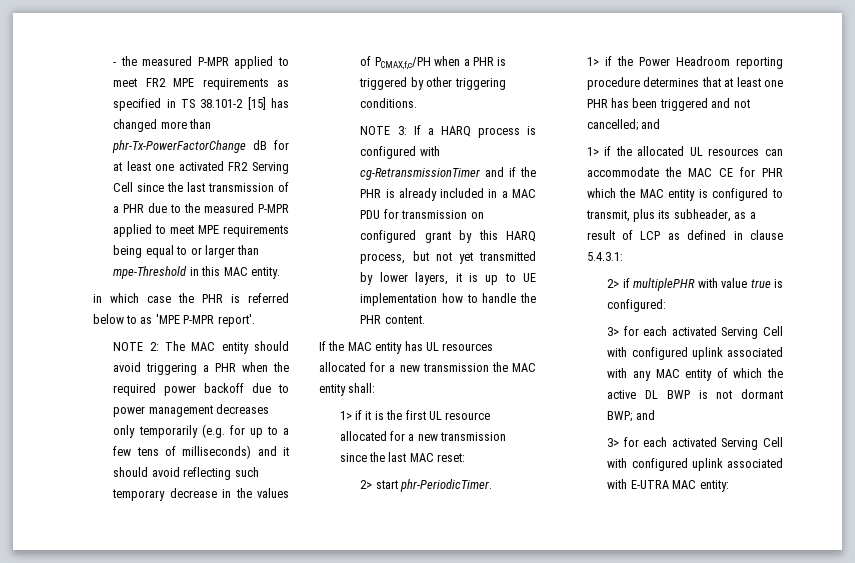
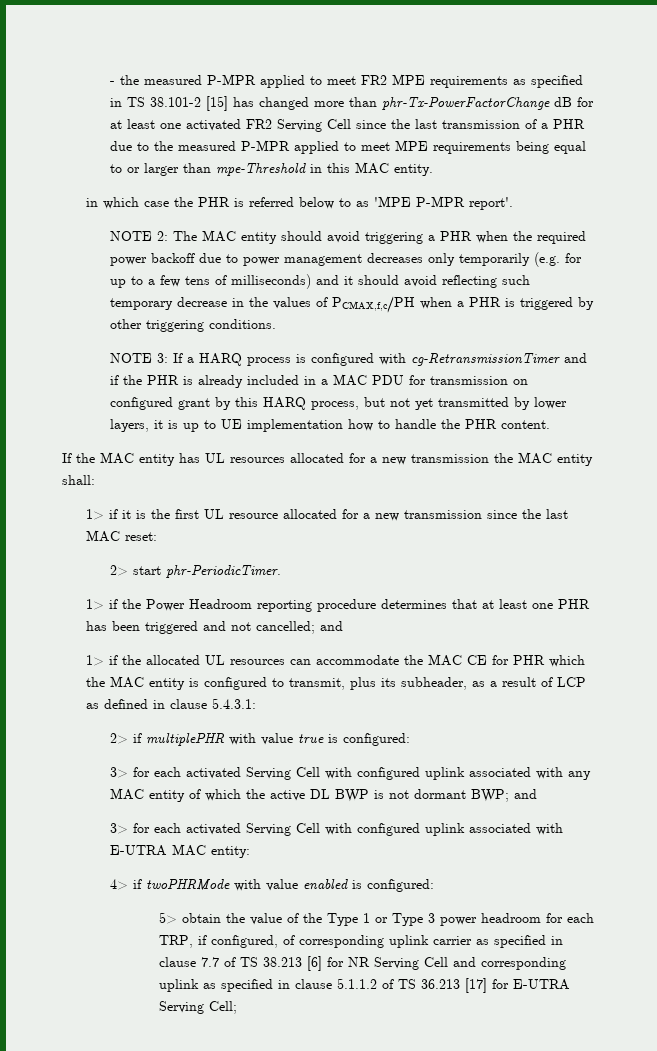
(729, 486) none -> [110,879,435,892] [158,912,594,926] [158,935,563,948] [158,956,566,971] [158,978,570,993] [158,1001,237,1014] // 4> if twoPHRMode with value enabled is configured: // 5> obtain the value of the Type 1 or Type 3 power headroom for each TRP, if configured, of corresponding uplink carrier as specified in clause 7.7 of TS 38.213 [6] for NR Serving Cell and corresponding uplink as specified in clause 5.1.1.2 of TS 36.213 [17] for E-UTRA Serving Cell;

